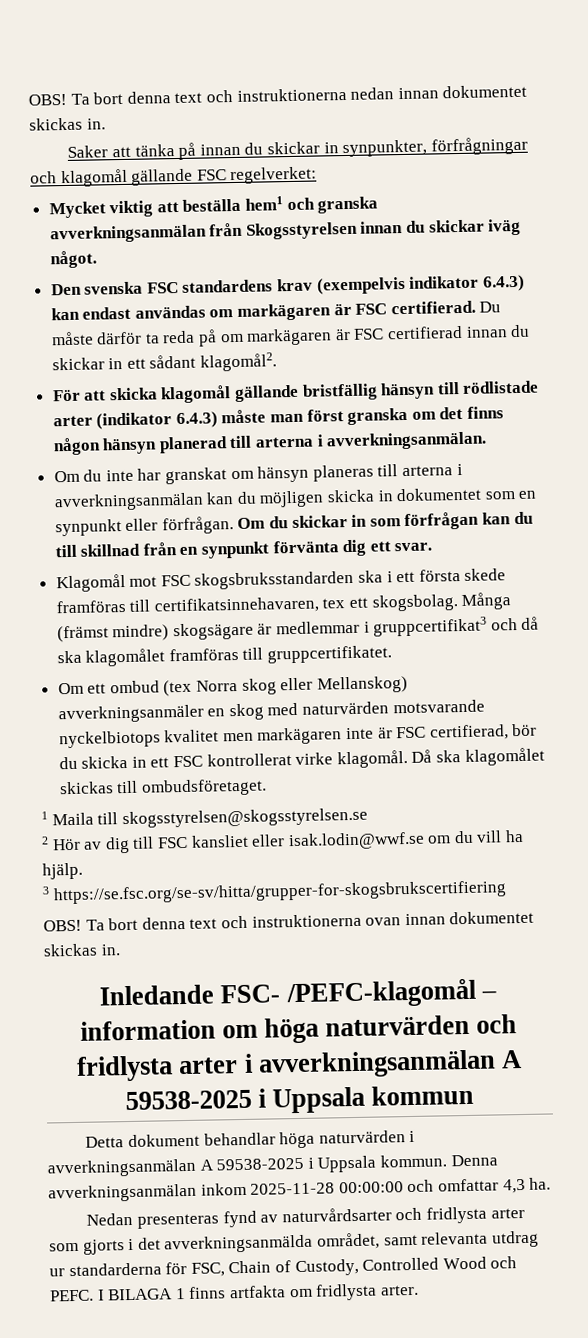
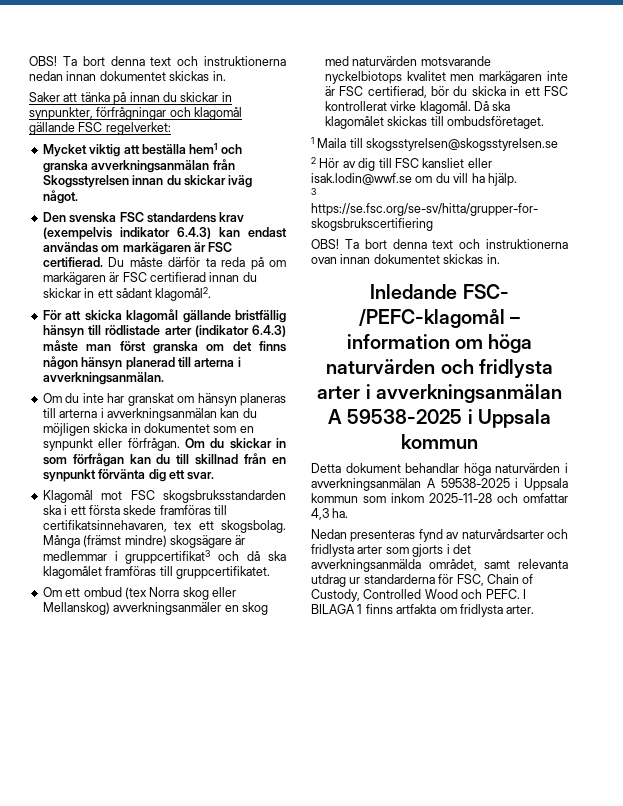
[379,1154,498,1168] [48,1183,197,1203] kommun. Denna avverkningsanmälan -> [311,493,386,503] kommun som
[338,1181,404,1194] 00:00:00 -> (492, 498) none

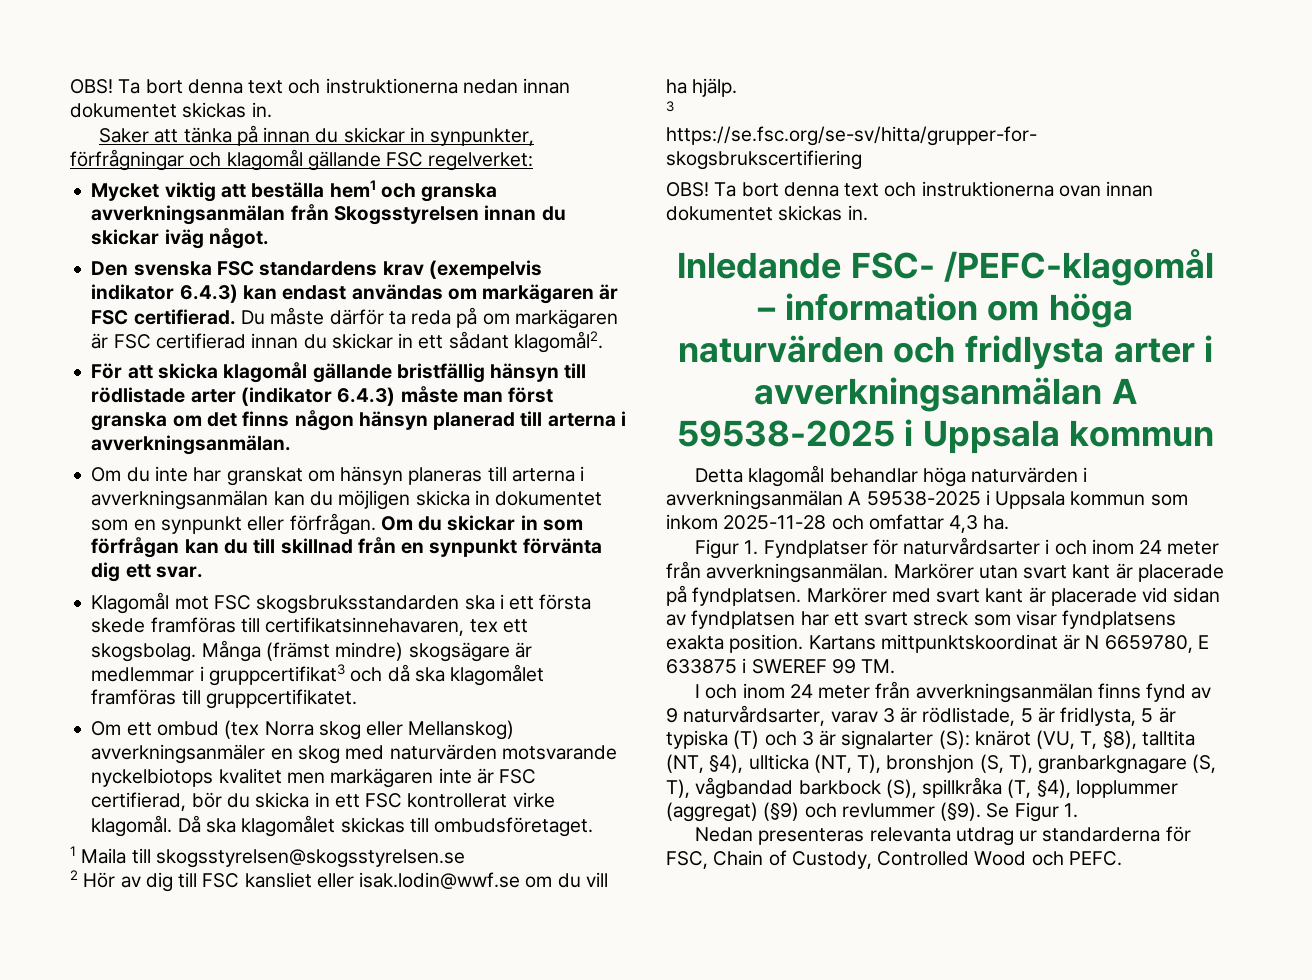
[345,463,401,473] dokument -> [748,465,825,487] klagomål
[311,529,568,542] [311,544,471,557] [311,559,511,572] Nedan presenteras fynd av naturvårdsarter och fridlysta arter som gjorts i det avverkningsanmälda området, samt -> [695,537,1220,559] [666,561,1224,583] [666,585,1221,606] [666,610,1177,629] [666,634,1209,653] [666,658,896,674] [695,681,1212,703] [666,705,1176,726] [666,730,1195,750] [666,754,1217,774] [666,777,1178,799] [666,802,1078,822] [695,827,865,845] Figur 1. Fyndplatser för naturvårdsarter i och inom 24 meter från avverkningsanmälan. Markörer utan svart kant är placerade på fyndplatsen. Markörer med svart kant är placerade vid sidan av fyndplatsen har ett svart streck som visar fyndplatsens exakta position. Kartans mittpunktskoordinat är N 6659780, E 633875 i SWEREF 99 TM. // I och inom 24 meter från avverkningsanmälan finns fynd av 9 naturvårdsarter, varav 3 är rödlistade, 5 är fridlysta, 5 är typiska (T) och 3 är signalarter (S): knärot (VU, T, §8), talltita (NT, §4), ullticka (NT, T), bronshjon (S, T), granbarkgnagare (S, T), vågbandad barkbock (S), spillkråka (T, §4), lopplummer (aggregat) (§9) och revlummer (§9). Se Figur 1. // Nedan presenteras
[522,589,526,599] [311,604,535,617] I BILAGA 1 finns artfakta om fridlysta arter. -> (1122, 858) none

